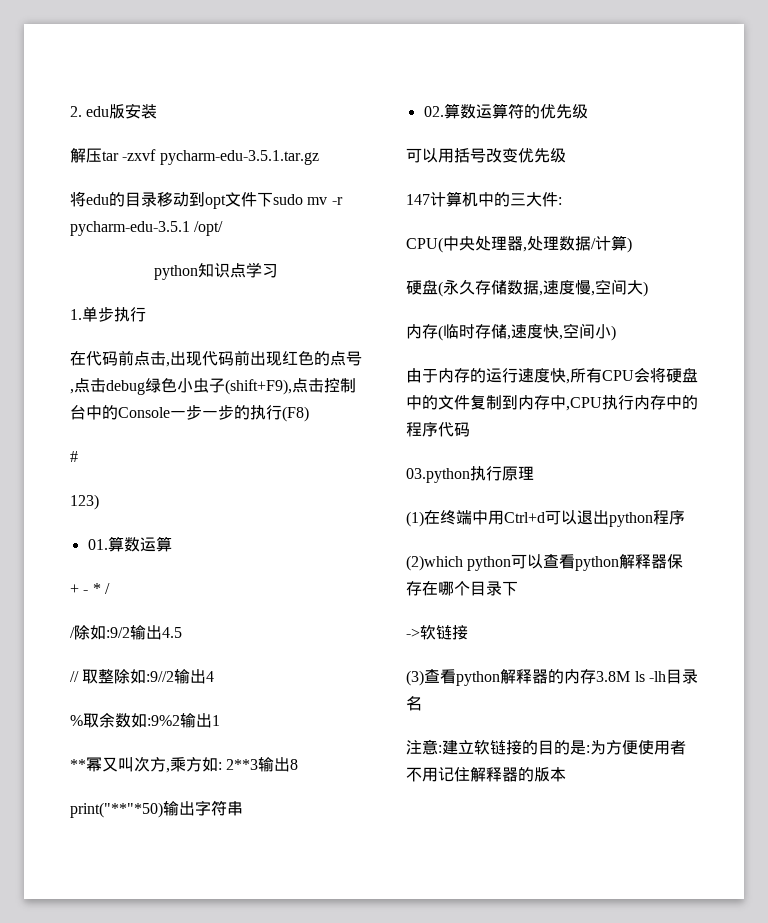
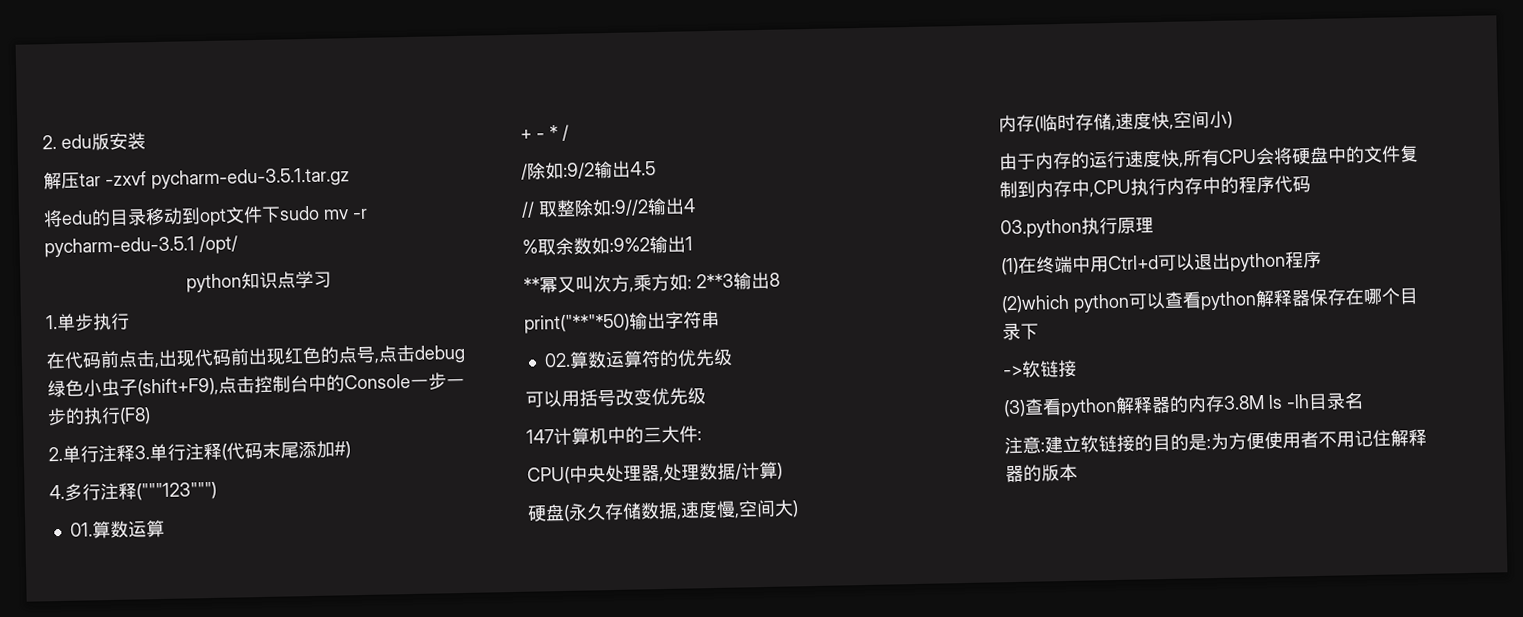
[70,451,78,462] [70,494,99,510] # // 123) -> [48,440,351,463] [49,481,217,501] 2.单行注释3.单行注释(代码末尾添加#) // 4.多行注释("""123""")

